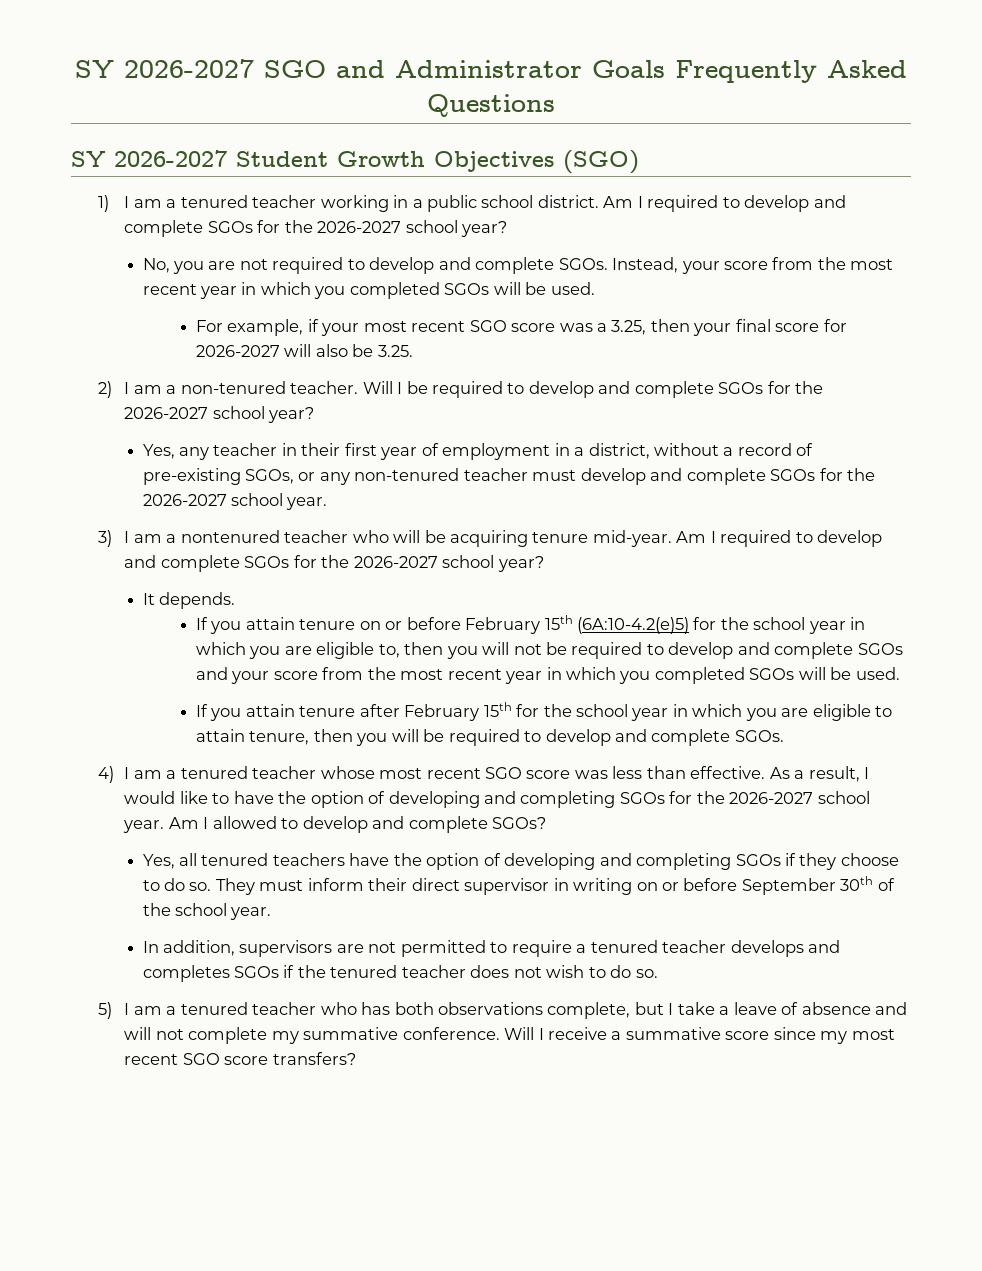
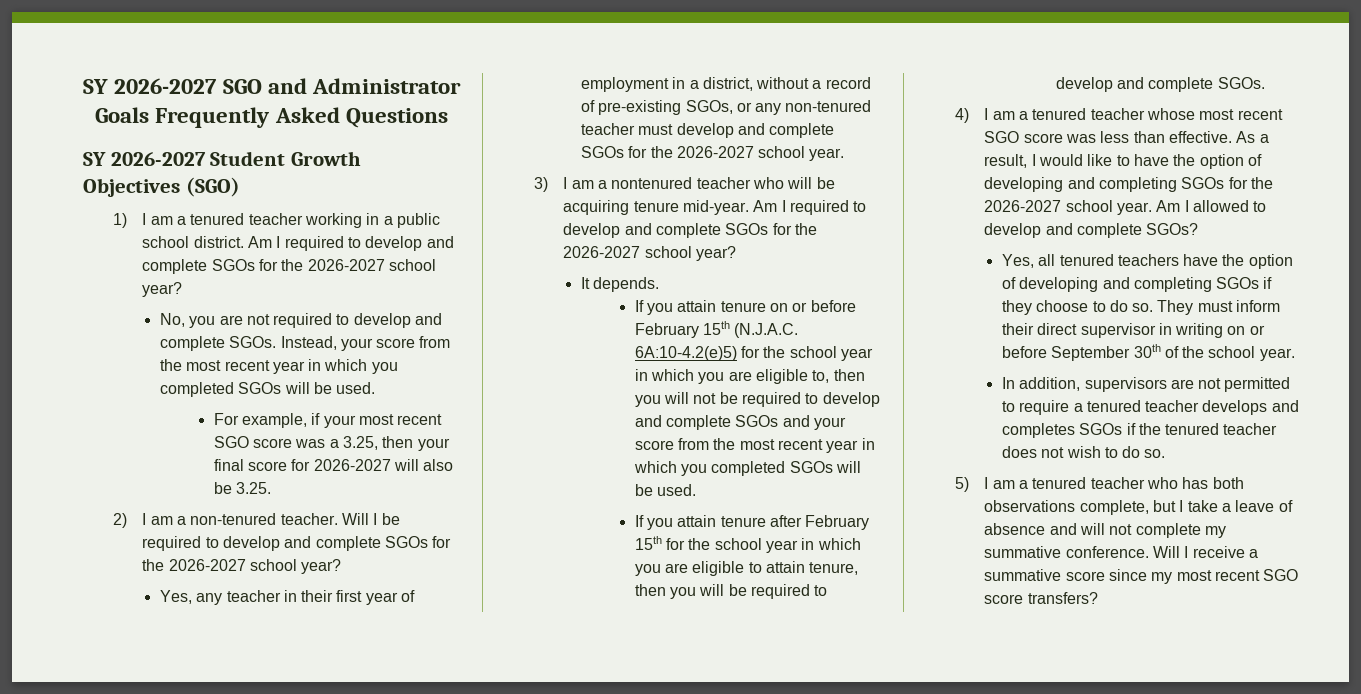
[576,617,689,634] (6A:10-4.2(e)5) -> [734,323,799,338] [634,346,737,361] (N.J.A.C. 6A:10-4.2(e)5)

